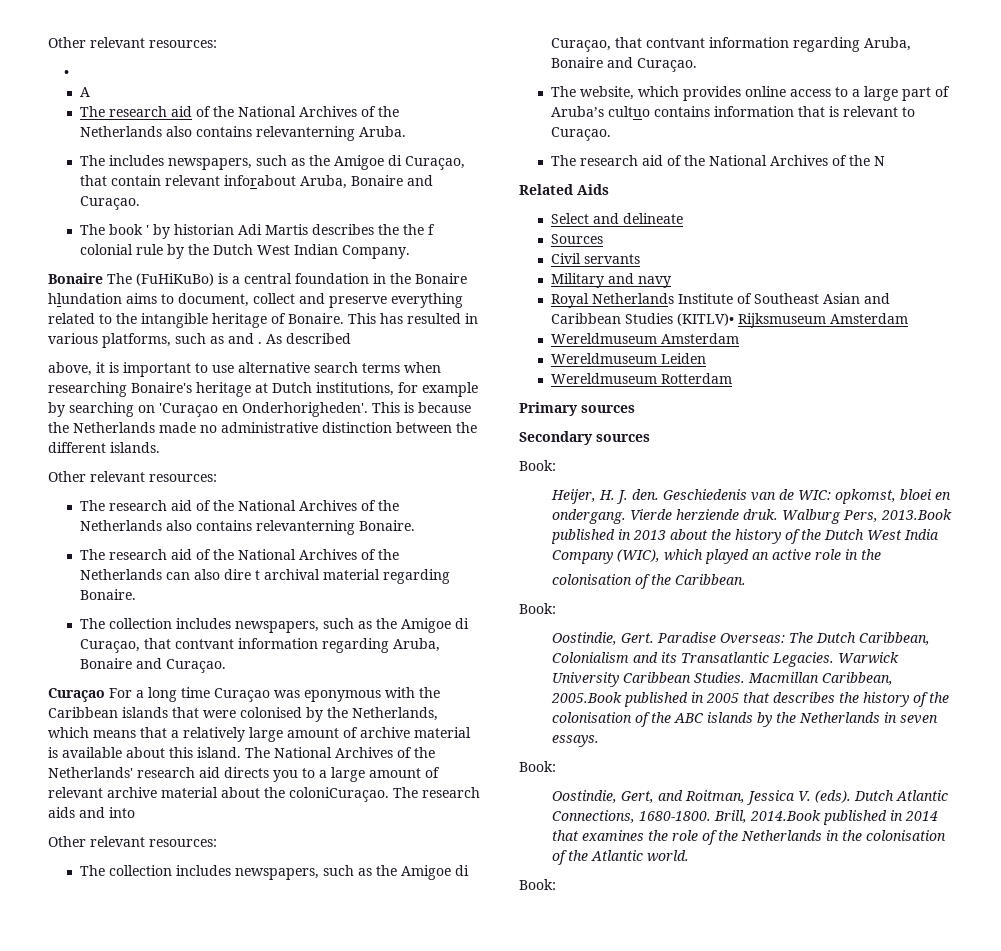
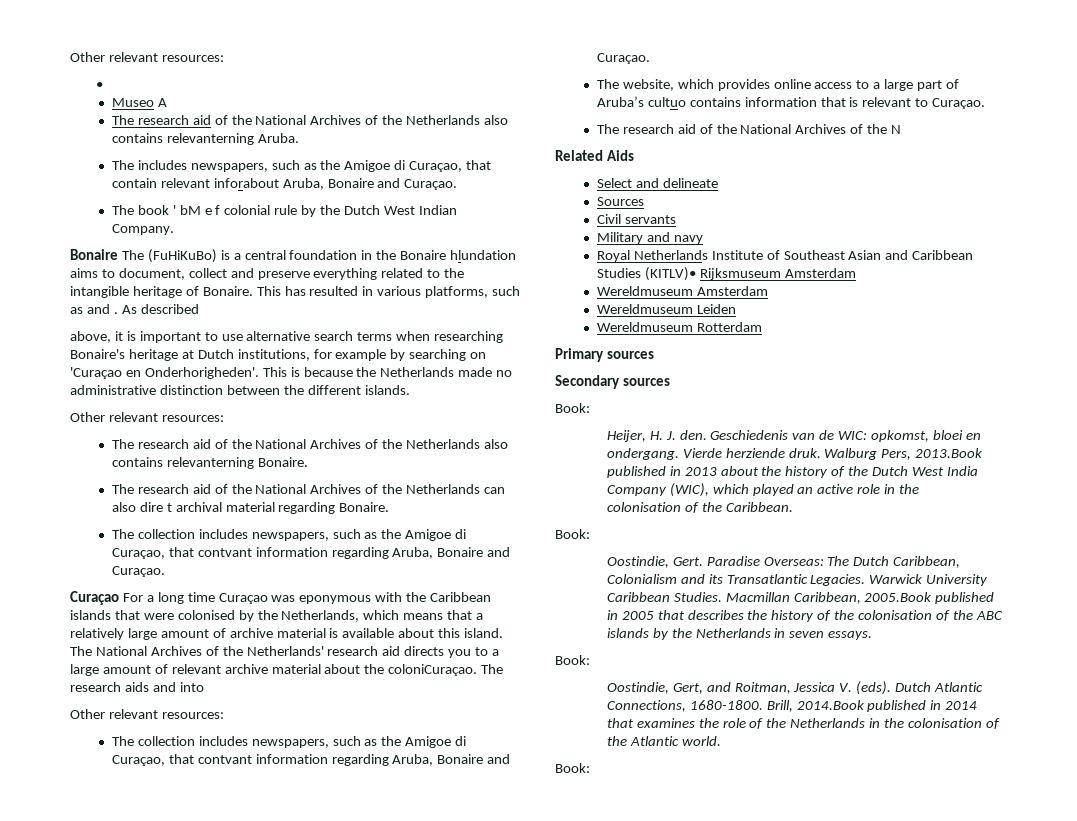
(70, 73) none -> [111,98,154,107] Museo
[152,224,424,239] by historian Adi Martis describes the the -> [179,205,212,215] bM e

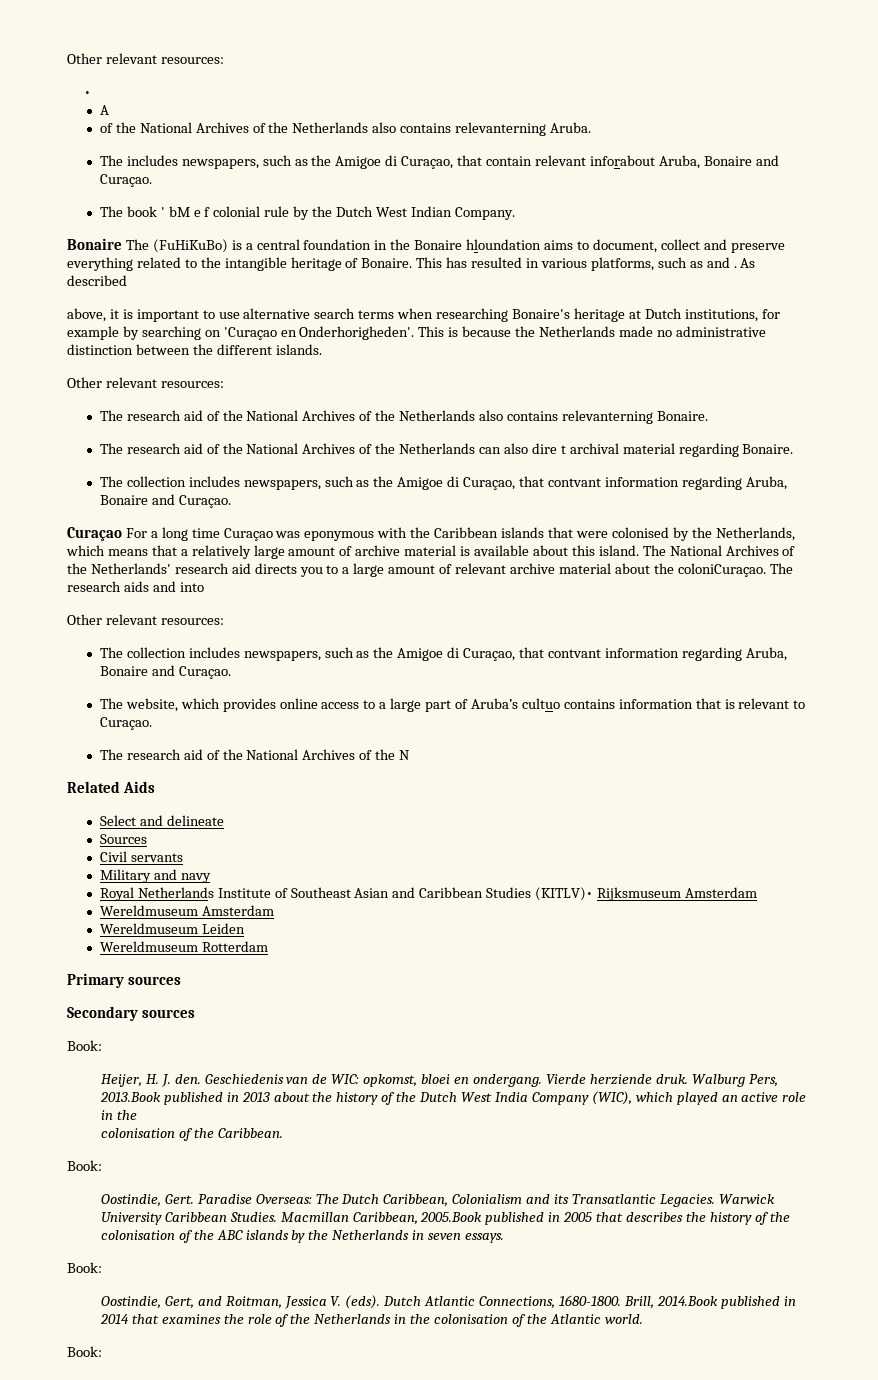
[111,98,154,107] Museo -> (91, 94) none
[111,115,211,125] The research aid -> (109, 110) none
[450,250,517,260] hlundation -> [466,239,542,250] hloundation

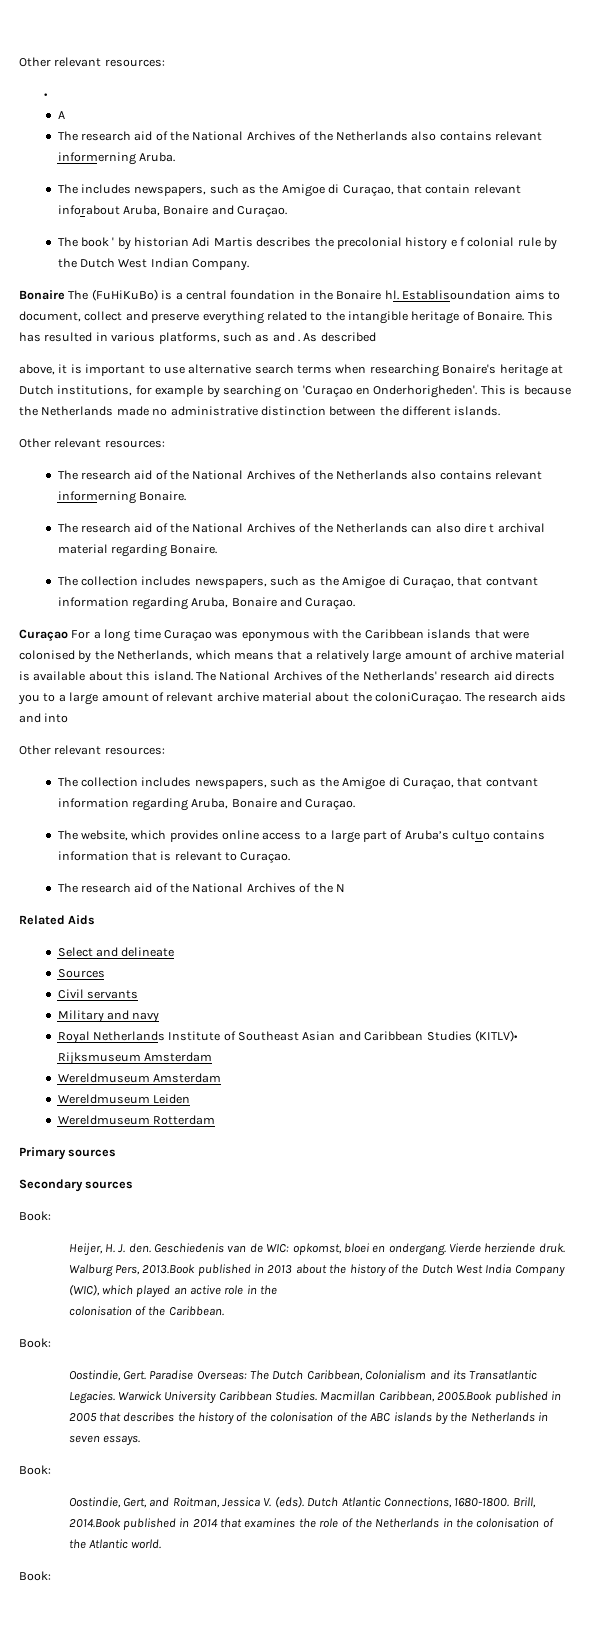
[99,122,547,136] of the National Archives of the Netherlands also contains relevanterning -> [57,131,542,141] [57,152,136,165] The research aid of the National Archives of the Netherlands also contains relevant informerning
[168,206,190,217] bM -> [117,237,448,250] by historian Adi Martis describes the precolonial history
[466,239,542,250] hloundation -> [384,290,512,300] hl. Establisoundation
[561,410,653,424] relevanterning -> [494,470,542,480] [57,491,136,504] relevant informerning

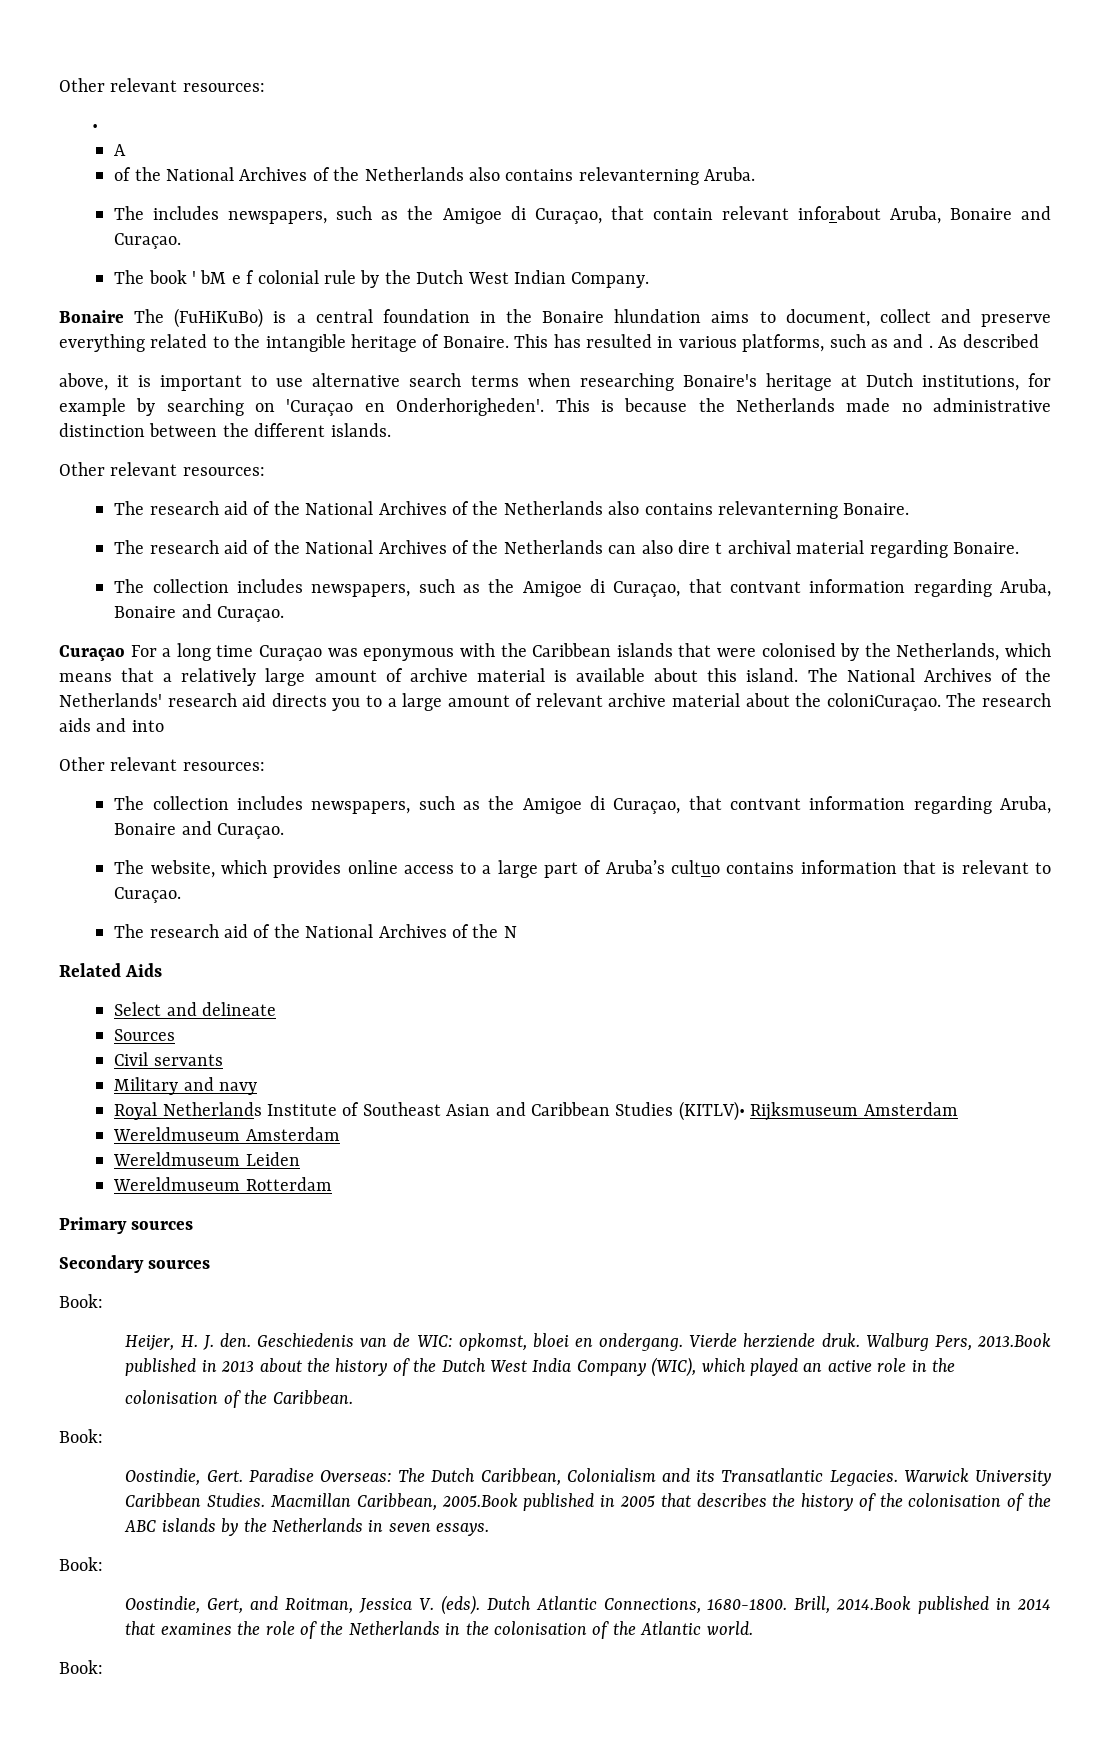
[57,131,542,141] [57,152,136,165] The research aid of the National Archives of the Netherlands also contains relevant informerning -> [114,167,699,185] of the National Archives of the Netherlands also contains relevanterning
[117,237,448,250] by historian Adi Martis describes the precolonial history -> [200,270,227,284] bM
[384,290,512,300] hl. Establisoundation -> [614,309,702,323] hlundation
[494,470,542,480] [57,491,136,504] relevant informerning -> [718,501,839,519] relevanterning

